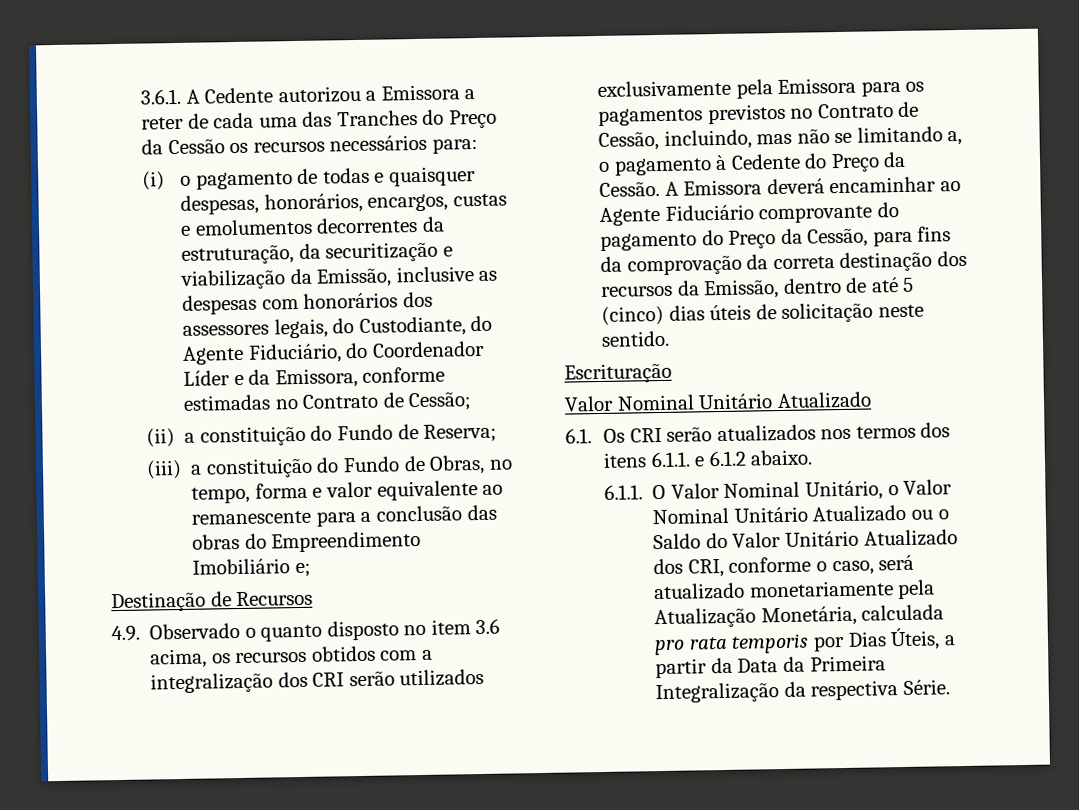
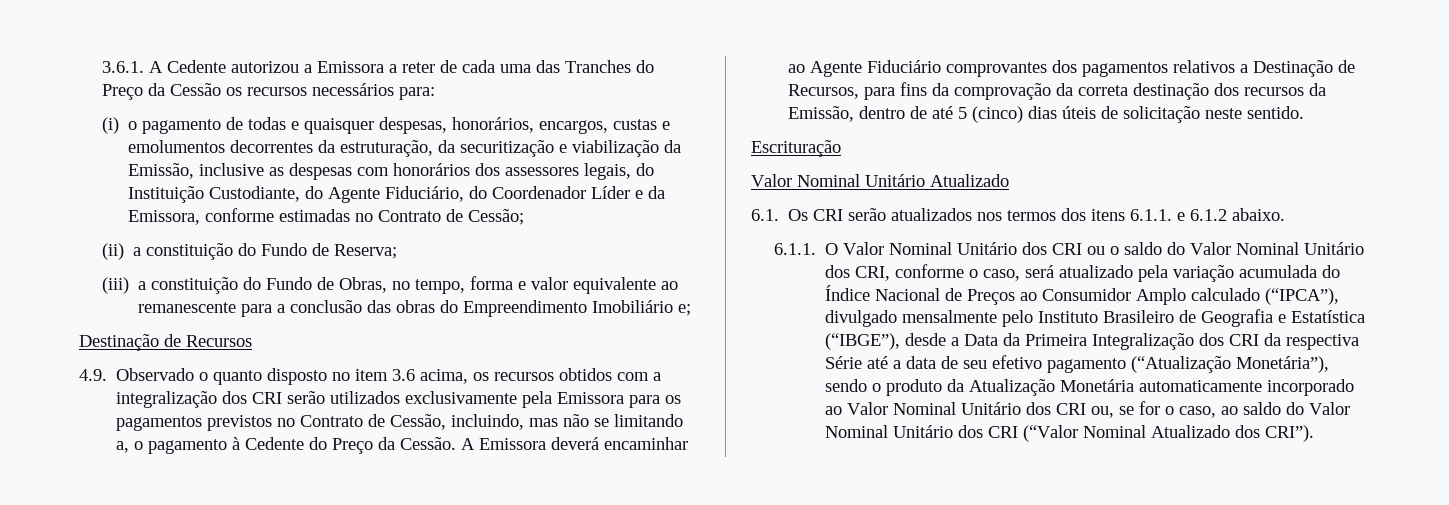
(355, 326) none -> [128,186,205,203] Instituição
[758,202,899,224] [600,227,869,251] comprovante do pagamento do Preço da Cessão, -> [946,60,1356,77] [788,84,860,99] comprovantes dos pagamentos relativos a Destinação de Recursos,
[805,479,953,501] [652,504,949,525] [653,529,958,550] Unitário, o Valor Nominal Unitário Atualizado ou o Saldo do Valor Unitário Atualizado -> [957,242,1365,255] Unitário dos CRI ou o saldo do Valor Nominal Unitário
[748,579,936,600] [654,604,945,629] [654,627,956,656] [655,655,886,679] [655,679,951,704] monetariamente pela Atualização Monetária, calculada pro rata temporis por Dias Úteis, a partir da Data da Primeira Integralização da respectiva Série. -> [1138,265,1341,282] [825,285,1340,305] [825,309,1366,327] [825,333,1360,350] [825,355,1330,373] [825,379,1355,396] [825,401,1351,418] [825,425,1315,442] pela variação acumulada do Índice Nacional de Preços ao Consumidor Amplo calculado (“IPCA”), divulgado mensalmente pelo Instituto Brasileiro de Geografia e Estatística (“IBGE”), desde a Data da Primeira Integralização dos CRI da respectiva Série até a data de seu efetivo pagamento (“Atualização Monetária”), sendo o produto da Atualização Monetária automaticamente incorporado ao Valor Nominal Unitário dos CRI ou, se for o caso, ao saldo do Valor Nominal Unitário dos CRI (“Valor Nominal Atualizado dos CRI”).

